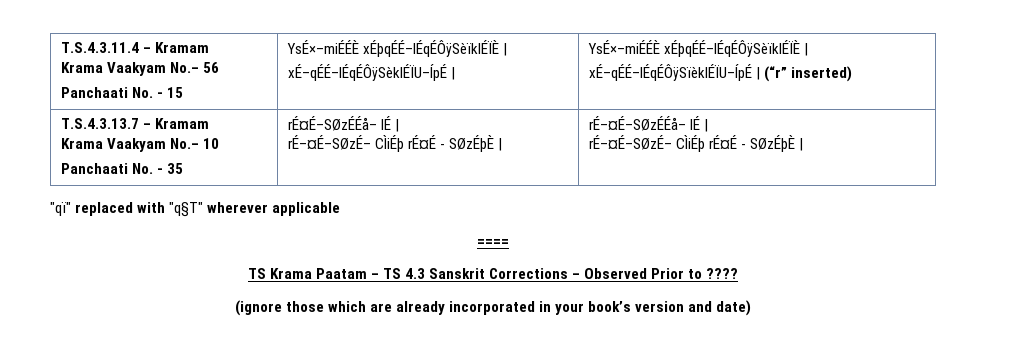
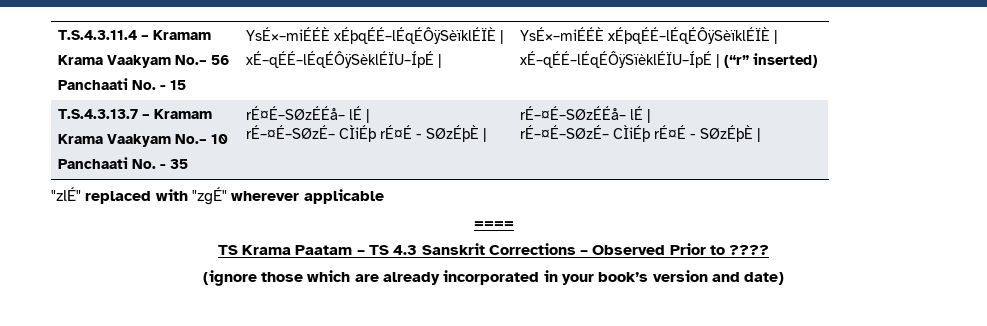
[50,202,71,216] "qï" -> [51,187,81,201] "zlÉ"
[169,202,204,217] "q§T" -> [191,187,227,205] "zgÉ"

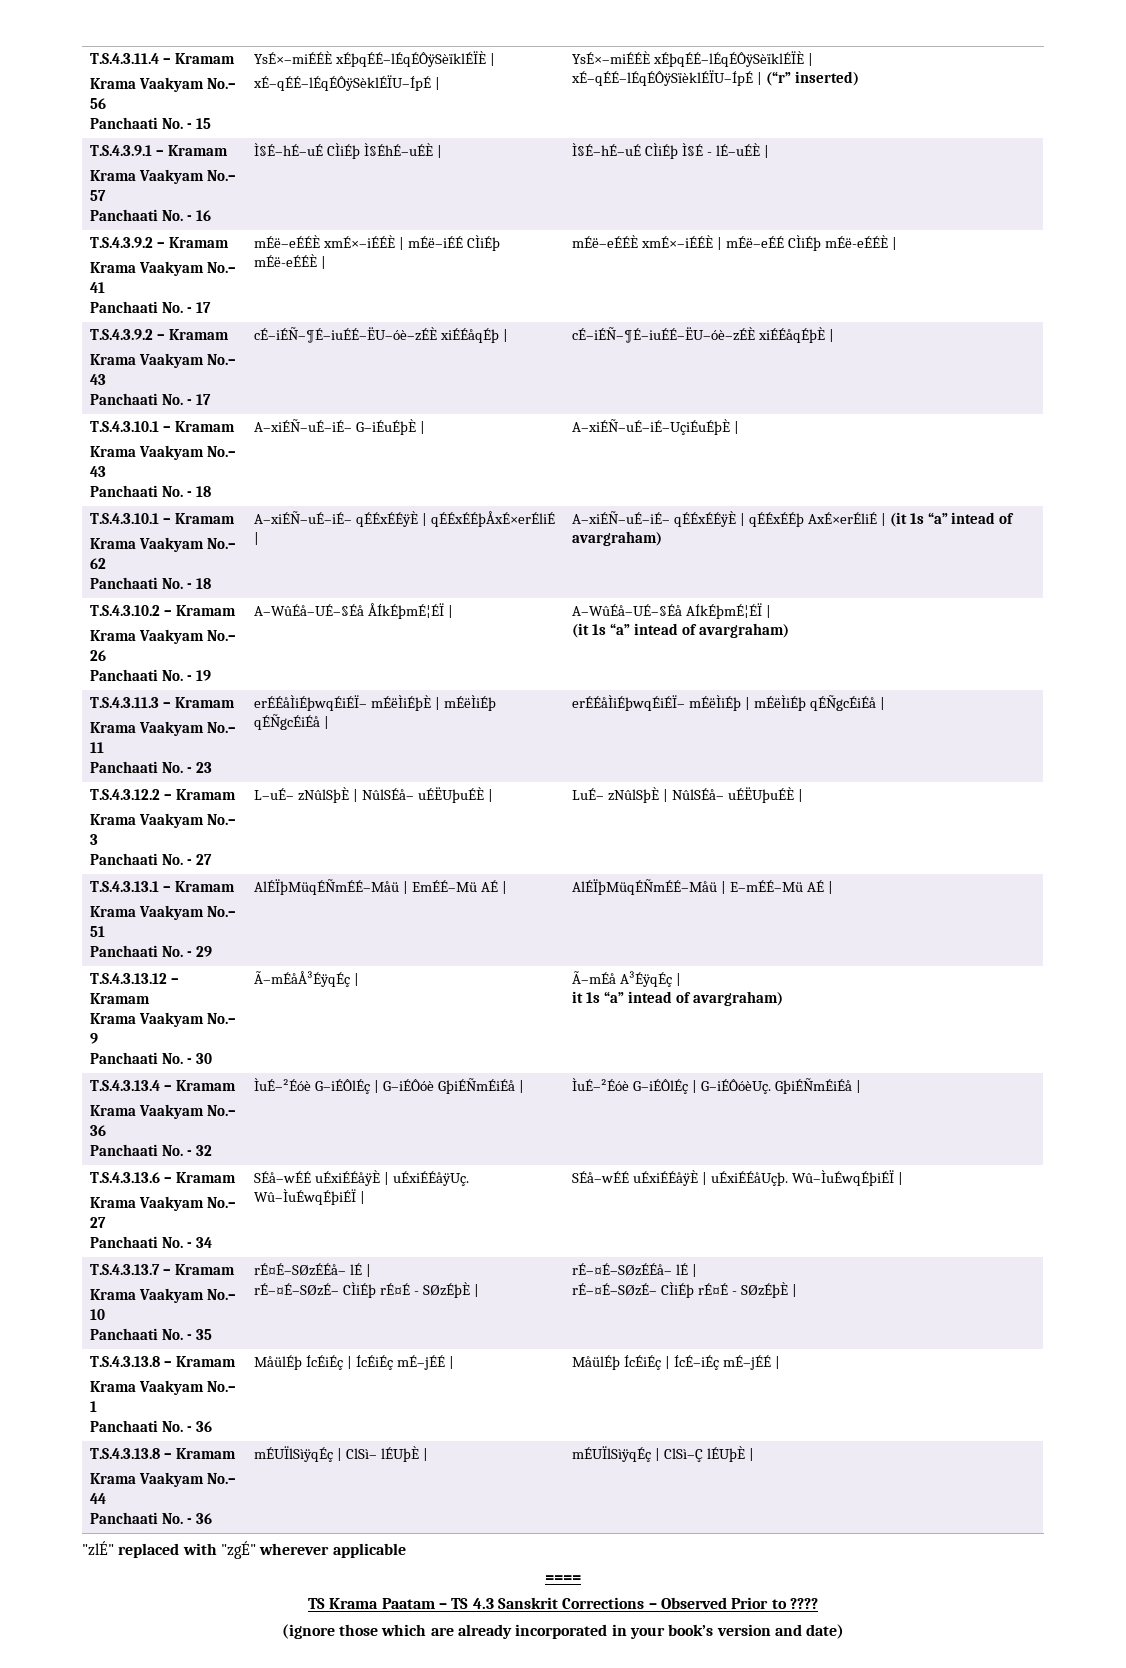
(817, 60) none -> [90,145,229,156] [90,169,237,184] [90,190,107,201] [90,209,211,221] [254,143,442,159] [572,143,769,159] [90,237,230,248] [90,261,237,276] [90,282,106,293] [90,301,211,313] [254,235,500,251] [254,254,327,269] [572,235,897,251] [90,329,230,340] [90,353,237,368] [90,374,107,385] [90,393,211,405] [254,327,509,343] [572,327,835,343] [90,421,236,432] [90,445,237,460] [90,466,107,477] [90,485,211,497] [254,419,426,435] [572,419,740,435] [90,513,236,524] [90,537,237,552] [90,558,107,569] [90,577,211,589] [254,511,555,527] [254,532,260,545] [572,511,1015,527] [572,531,663,546] [90,605,237,616] [90,629,237,644] [90,650,107,661] [90,669,211,681] [254,603,454,619] [572,603,772,619] [572,623,789,638] [90,697,236,708] [90,721,237,736] [90,742,105,753] [90,761,212,773] [254,695,496,711] [254,714,330,730] [572,695,885,711] [90,789,237,800] [90,813,237,828] [90,834,99,845] [90,853,212,865] [254,787,493,803] [572,787,803,803] [90,881,236,892] [90,905,237,920] [90,926,106,937] [90,945,212,957] [254,879,507,895] [572,879,833,895] [90,973,180,984] [90,993,151,1004] [90,1012,237,1027] [90,1033,99,1044] [90,1052,212,1064] [254,971,360,987] [572,971,682,987] [572,991,783,1006] [90,1080,237,1091] [90,1104,237,1119] [90,1125,107,1136] [90,1144,212,1156] [254,1078,524,1094] [572,1078,861,1094] [90,1172,237,1183] [90,1196,237,1211] [90,1217,107,1228] [90,1236,212,1248] [254,1170,469,1186] [254,1189,366,1205] [572,1170,903,1186] // T.S.4.3.9.1 – Kramam // Krama Vaakyam No.– 57 // Panchaati No. - 16 | Ì§É–hÉ–uÉ CÌiÉþ Ì§ÉhÉ–uÉÈ | | Ì§É–hÉ–uÉ CÌiÉþ Ì§É - lÉ–uÉÈ | // T.S.4.3.9.2 – Kramam // Krama Vaakyam No.– 41 // Panchaati No. - 17 | mÉë–eÉÉÈ xmÉ×–iÉÉÈ | mÉë–iÉÉ CÌiÉþ mÉë-eÉÉÈ | | mÉë–eÉÉÈ xmÉ×–iÉÉÈ | mÉë–eÉÉ CÌiÉþ mÉë-eÉÉÈ | // T.S.4.3.9.2 – Kramam // Krama Vaakyam No.– 43 // Panchaati No. - 17 | cÉ–iÉÑ–¶É–iuÉÉ–ËU–óè–zÉÈ xiÉÉåqÉþ | | cÉ–iÉÑ–¶É–iuÉÉ–ËU–óè–zÉÈ xiÉÉåqÉþÈ | // T.S.4.3.10.1 – Kramam // Krama Vaakyam No.– 43 // Panchaati No. - 18 | A–xiÉÑ–uÉ–iÉ– G–iÉuÉþÈ | | A–xiÉÑ–uÉ–iÉ–UçiÉuÉþÈ | // T.S.4.3.10.1 – Kramam // Krama Vaakyam No.– 62 // Panchaati No. - 18 | A–xiÉÑ–uÉ–iÉ– qÉÉxÉÉÿÈ | qÉÉxÉÉþÅxÉ×erÉliÉ | | A–xiÉÑ–uÉ–iÉ– qÉÉxÉÉÿÈ | qÉÉxÉÉþ AxÉ×erÉliÉ | (it 1s “a” intead of avargraham) // T.S.4.3.10.2 – Kramam // Krama Vaakyam No.– 26 // Panchaati No. - 19 | A–WûÉå–UÉ–§Éå ÅÍkÉþmÉ¦ÉÏ | | A–WûÉå–UÉ–§Éå AÍkÉþmÉ¦ÉÏ | // (it 1s “a” intead of avargraham) // T.S.4.3.11.3 – Kramam // Krama Vaakyam No.– 11 // Panchaati No. - 23 | erÉÉåÌiÉþwqÉiÉÏ– mÉëÌiÉþÈ | mÉëÌiÉþ qÉÑgcÉiÉå | | erÉÉåÌiÉþwqÉiÉÏ– mÉëÌiÉþ | mÉëÌiÉþ qÉÑgcÉiÉå | // T.S.4.3.12.2 – Kramam // Krama Vaakyam No.– 3 // Panchaati No. - 27 | L–uÉ– zNûlSþÈ | NûlSÉå– uÉËUþuÉÈ | | LuÉ– zNûlSþÈ | NûlSÉå– uÉËUþuÉÈ | // T.S.4.3.13.1 – Kramam // Krama Vaakyam No.– 51 // Panchaati No. - 29 | AlÉÏþMüqÉÑmÉÉ–Måü | EmÉÉ–Mü AÉ | | AlÉÏþMüqÉÑmÉÉ–Måü | E–mÉÉ–Mü AÉ | // T.S.4.3.13.12 – Kramam // Krama Vaakyam No.– 9 // Panchaati No. - 30 | Ã–mÉåÅ³ÉÿqÉç | | Ã–mÉå A³ÉÿqÉç | // it 1s “a” intead of avargraham) // T.S.4.3.13.4 – Kramam // Krama Vaakyam No.– 36 // Panchaati No. - 32 | ÌuÉ–²Éóè G–iÉÔlÉç | G–iÉÔóè GþiÉÑmÉiÉå | | ÌuÉ–²Éóè G–iÉÔlÉç | G–iÉÔóèUç. GþiÉÑmÉiÉå | // T.S.4.3.13.6 – Kramam // Krama Vaakyam No.– 27 // Panchaati No. - 34 | SÉå–wÉÉ uÉxiÉÉåÿÈ | uÉxiÉÉåÿUç. Wû–ÌuÉwqÉþiÉÏ | | SÉå–wÉÉ uÉxiÉÉåÿÈ | uÉxiÉÉåUçþ. Wû–ÌuÉwqÉþiÉÏ |
(761, 135) none -> [90,1356,237,1367] [90,1380,237,1395] [90,1401,98,1412] [90,1420,212,1432] [254,1355,454,1370] [572,1355,780,1370] [90,1448,237,1459] [90,1472,237,1487] [90,1493,107,1504] [90,1512,212,1524] [254,1446,428,1462] [572,1446,754,1462] // T.S.4.3.13.8 – Kramam // Krama Vaakyam No.– 1 // Panchaati No. - 36 | MåülÉþ ÍcÉiÉç | ÍcÉiÉç mÉ–jÉÉ | | MåülÉþ ÍcÉiÉç | ÍcÉ–iÉç mÉ–jÉÉ | // T.S.4.3.13.8 – Kramam // Krama Vaakyam No.– 44 // Panchaati No. - 36 | mÉUÏlSìÿqÉç | ClSì– lÉUþÈ | | mÉUÏlSìÿqÉç | ClSì–Ç lÉUþÈ |

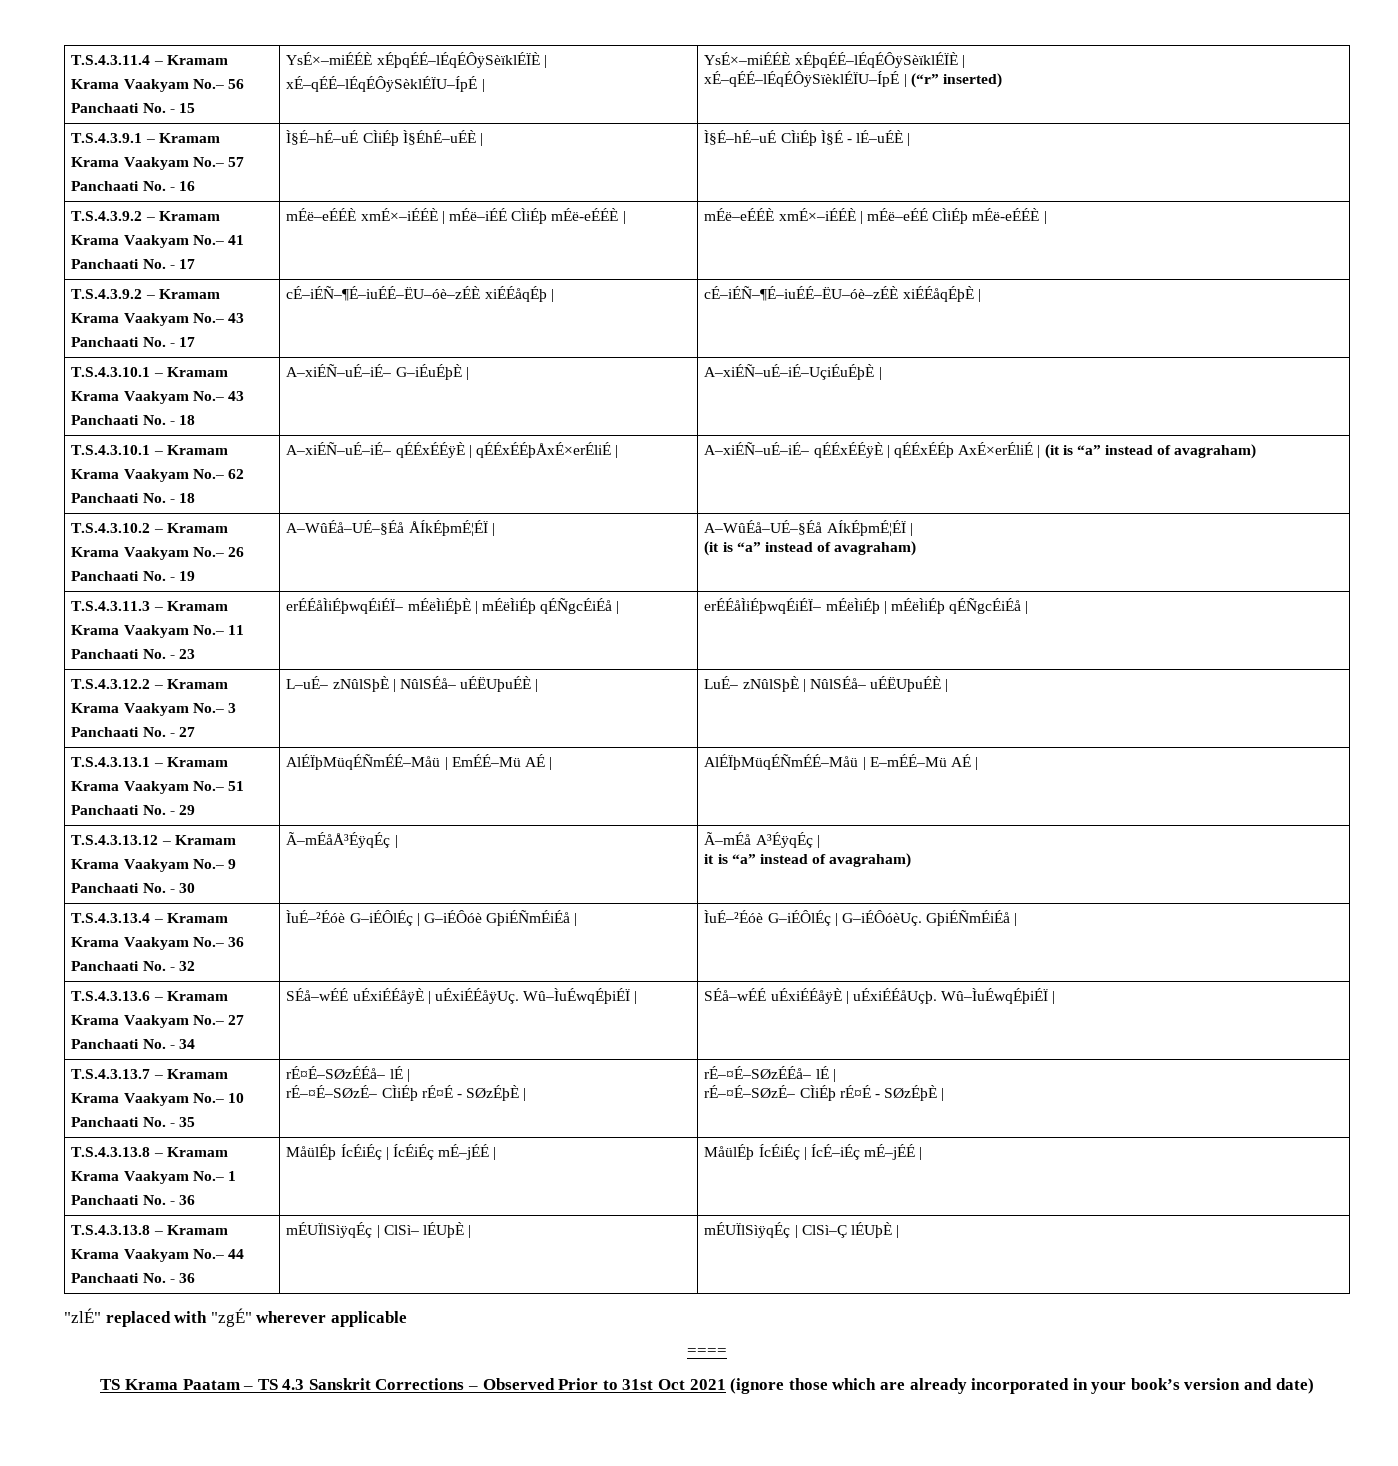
[909,512,1015,524] [572,531,663,546] 1s “a” intead of avargraham) -> [1062,444,1257,459] is “a” instead of avagraham)
[592,623,789,638] 1s “a” intead of avargraham) -> [722,541,917,556] is “a” instead of avagraham)
[586,991,783,1006] 1s “a” intead of avargraham) -> [717,853,912,868] is “a” instead of avagraham)
[789,1598,818,1609] ???? // -> [622,1379,726,1390] 31st Oct 2021

